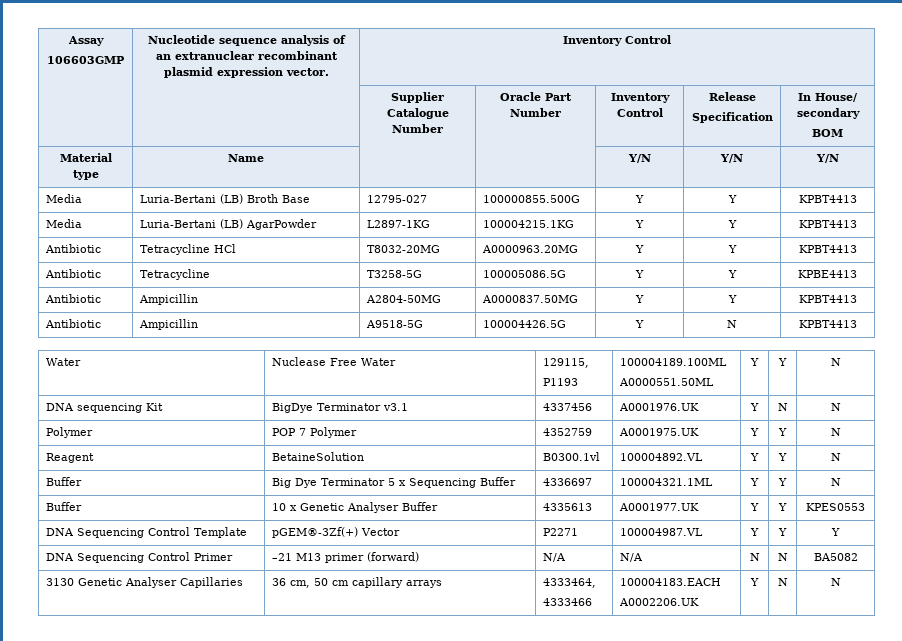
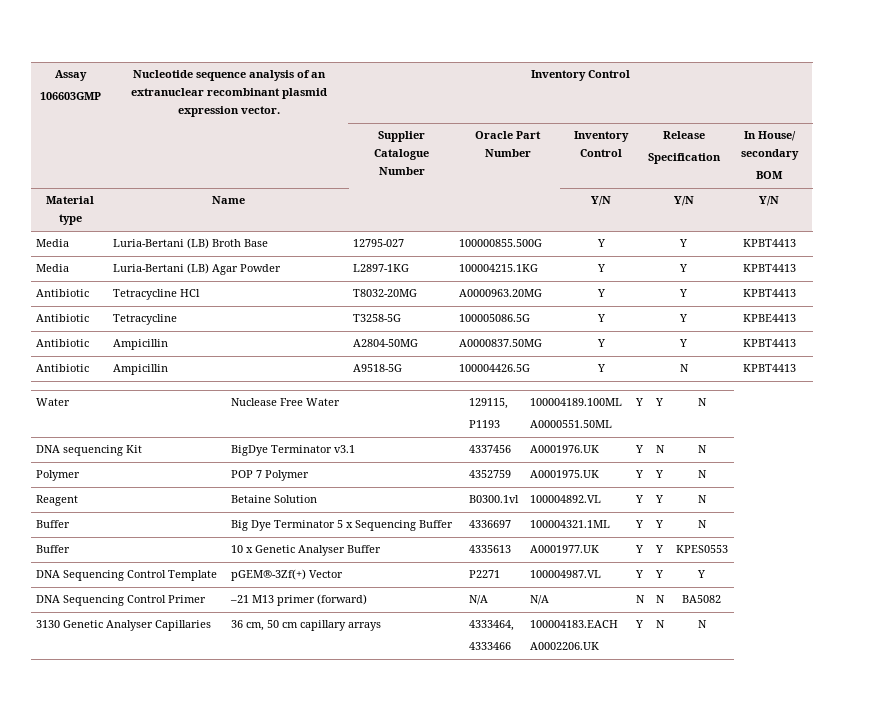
[245,219,317,230] AgarPowder -> [212,264,282,275] Agar Powder
[271,452,364,461] BetaineSolution -> [231,495,318,503] Betaine Solution

